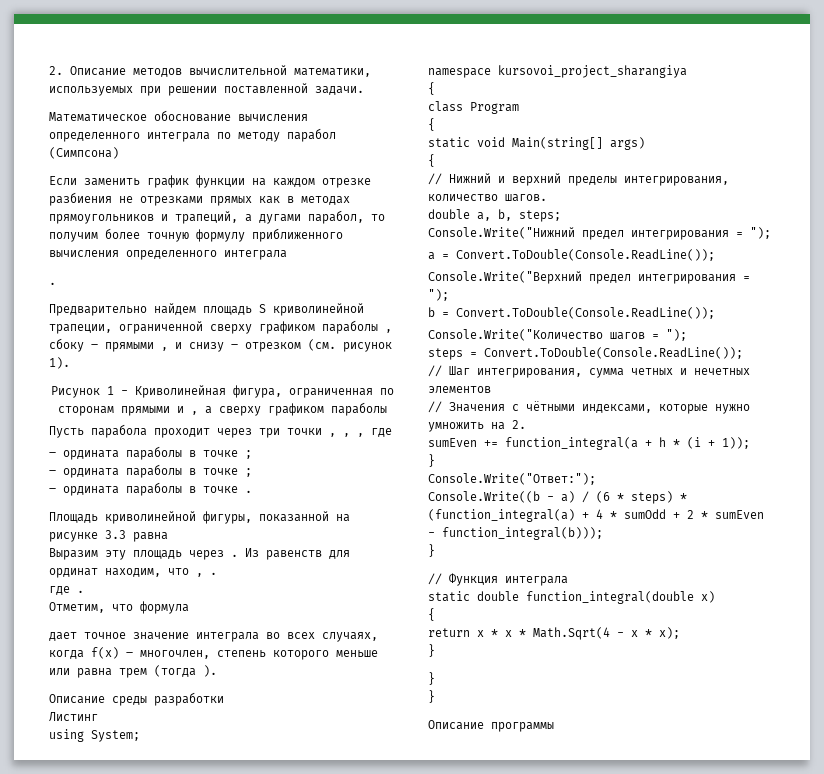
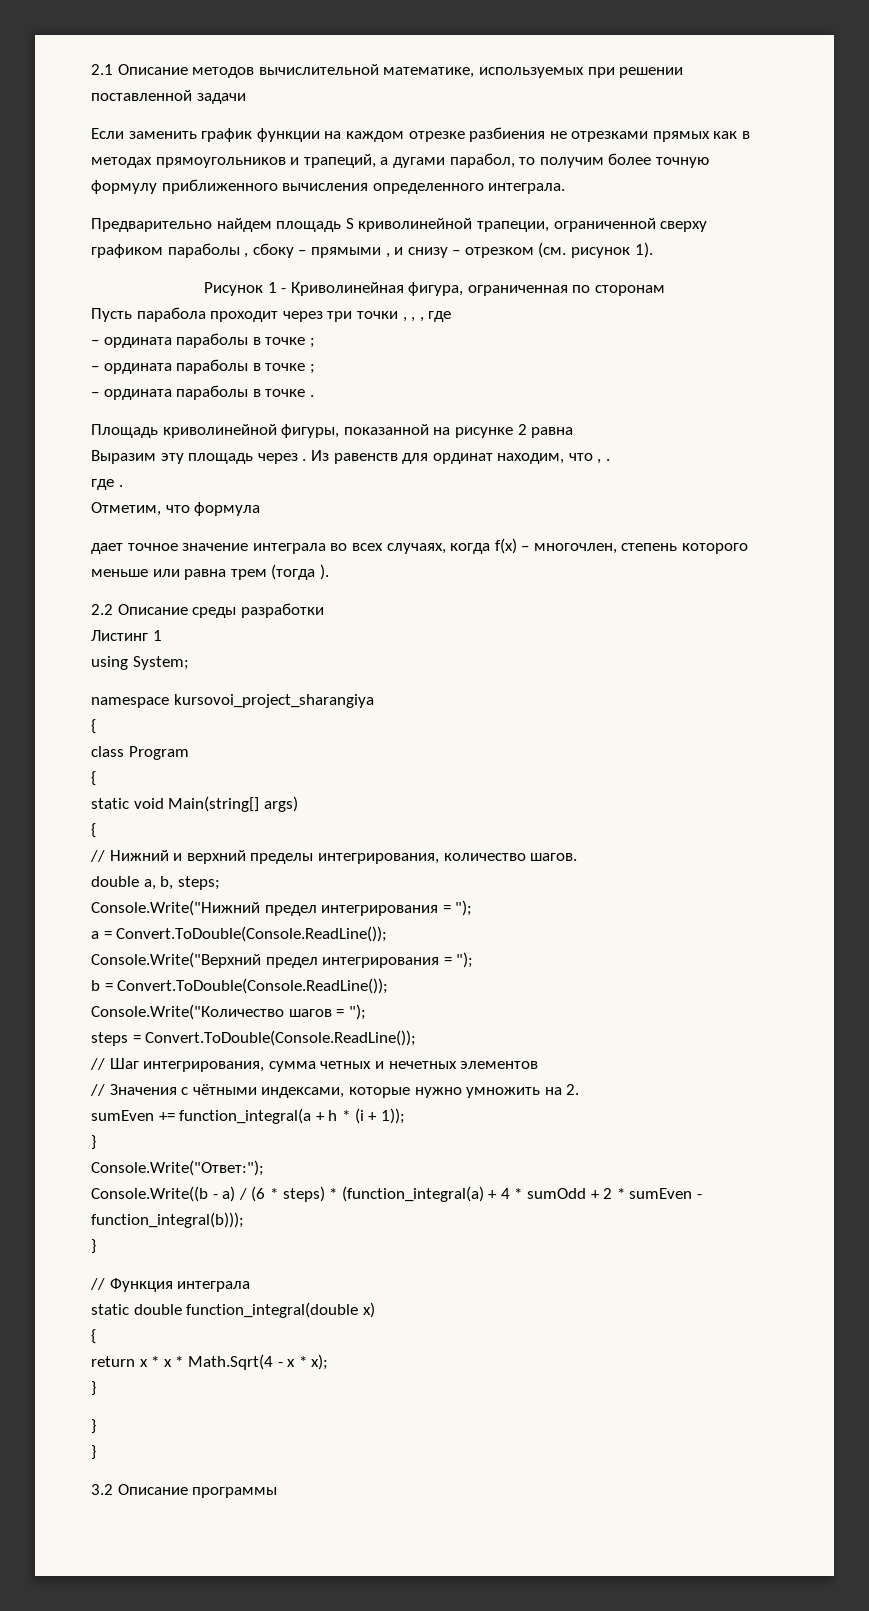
[49,66,63,75] 2. -> [91,64,113,75] 2.1
[294,68,371,77] математики, -> [383,67,475,78] математике,
[315,86,364,95] [49,110,308,122] [49,128,336,142] [49,147,119,159] задачи. // Математическое обоснование вычисления определенного интеграла по методу парабол (Симпсона) -> [196,93,246,104] задачи
[224,250,287,260] [49,282,56,285] интеграла // . -> [488,183,566,194] интеграла.
[121,402,387,416] прямыми и , а сверху графиком параболы -> (666, 290) none
[105,530,126,539] 3.3 -> [517,424,527,435] 2
(217, 671) none -> [91,604,113,615] 2.2
(98, 717) none -> [152,630,162,641] 1
(435, 696) none -> [91,1484,113,1495] 3.2

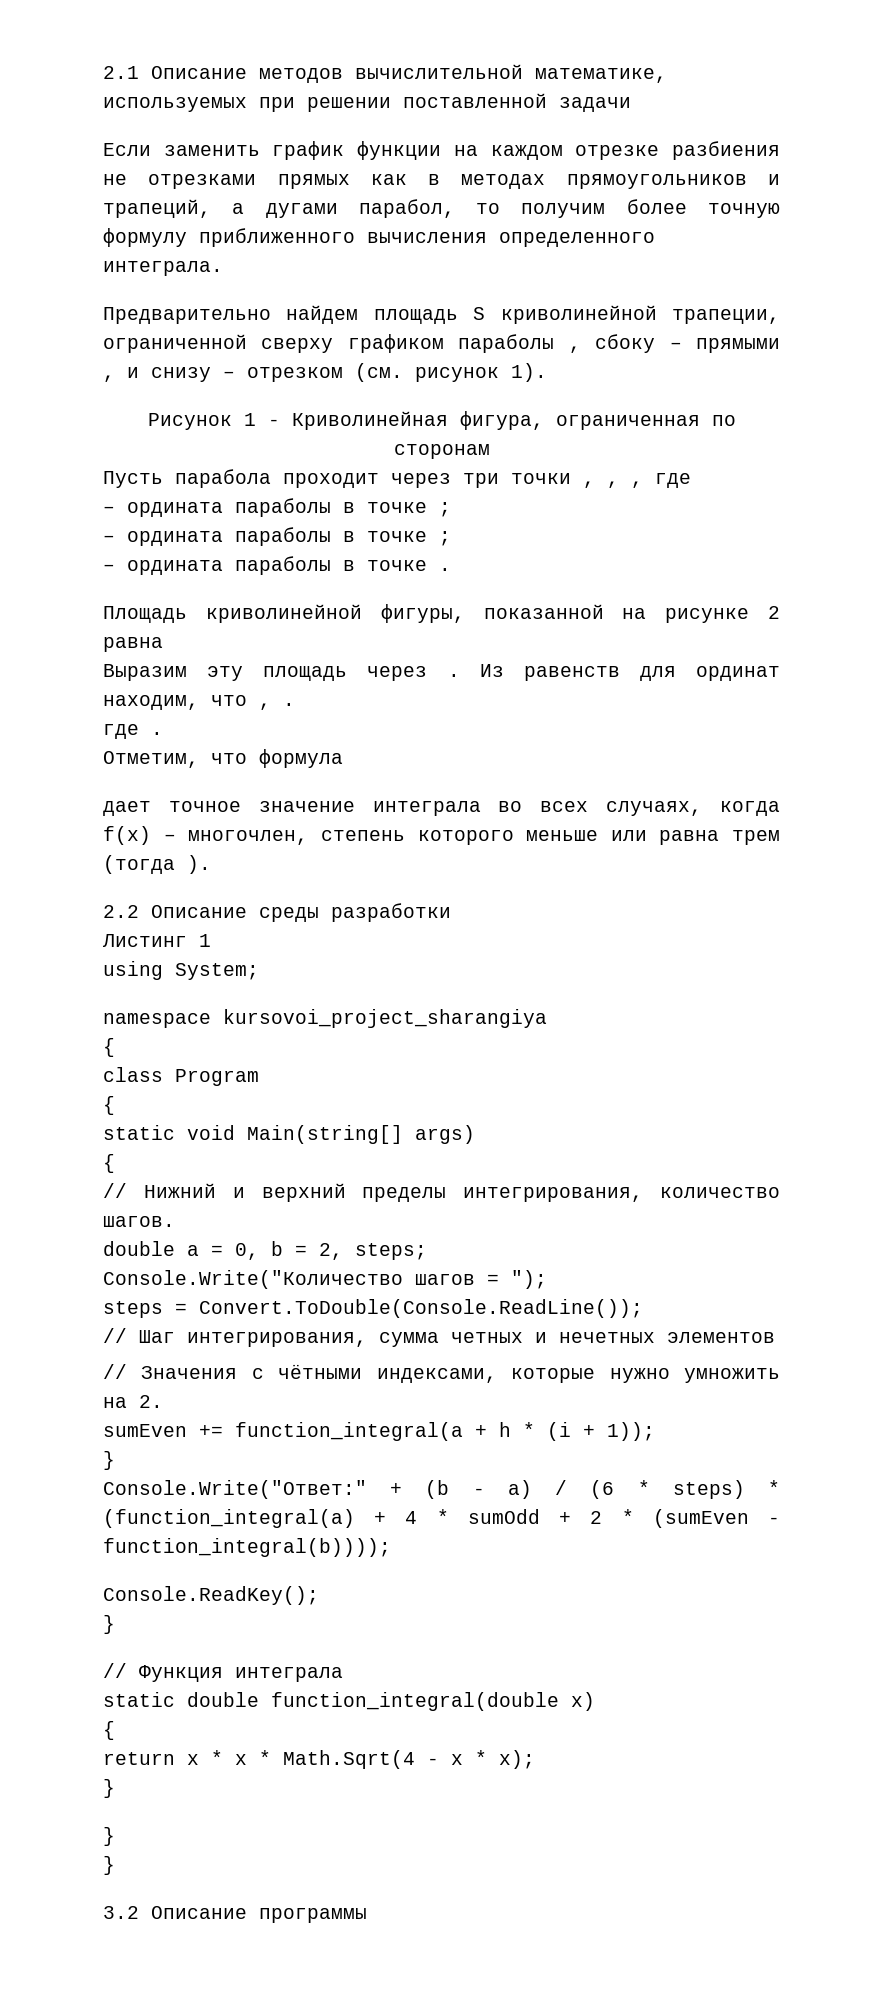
[143,876,220,890] [91,900,473,916] [91,926,388,942] [91,952,474,968] [91,978,389,994] a, b, steps; // Console.Write("Нижний предел интегрирования = "); // a = Convert.ToDouble(Console.ReadLine()); // Console.Write("Верхний предел интегрирования = "); // b = Convert.ToDouble(Console.ReadLine()); -> [187,1241,427,1260] a = 0, b = 2, steps;
[91,1160,264,1176] [91,1186,208,1202] Console.Write("Ответ:"); // Console.Write((b -> [103,1480,450,1499] Console.Write("Ответ:" + (b
[629,1188,703,1199] [91,1212,244,1228] sumEven - function_integral(b))); -> [652,1509,780,1528] [103,1538,391,1557] [103,1586,319,1605] (sumEven - function_integral(b)))); // Console.ReadKey();

